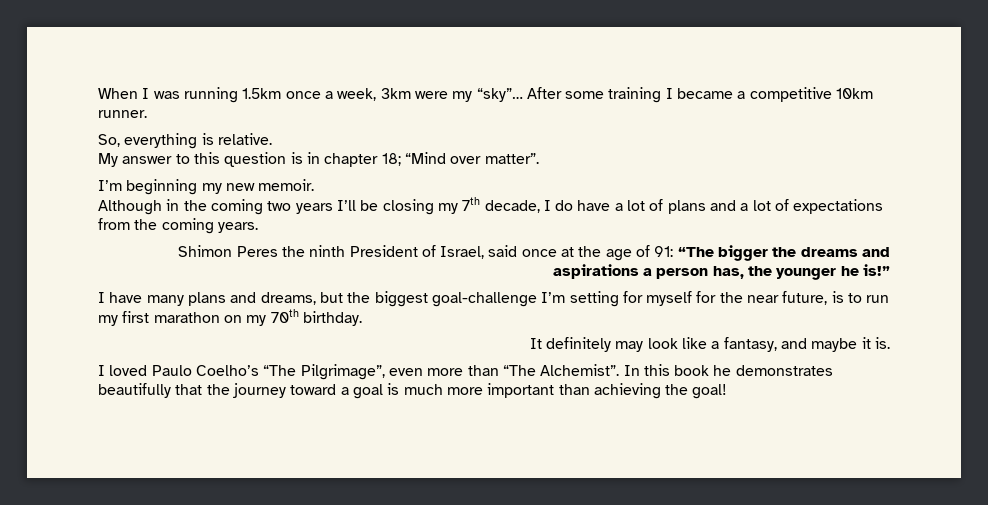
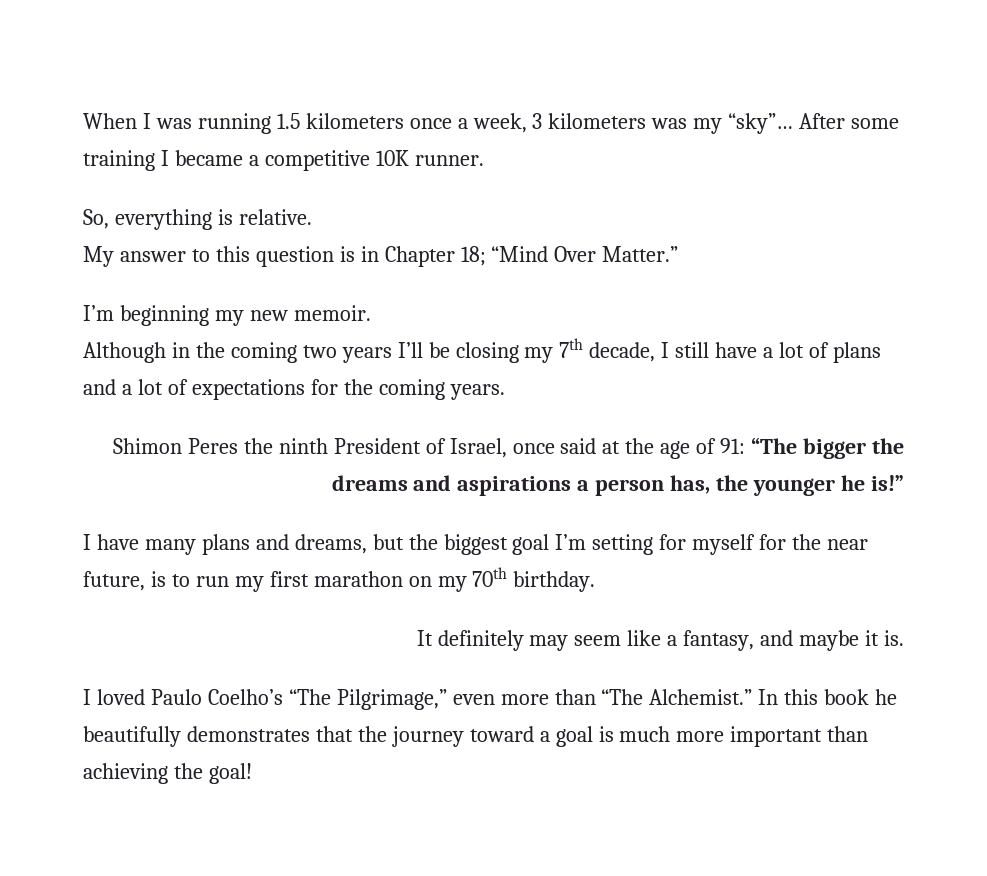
[242,88,282,99] 1.5km -> [276,113,404,129] 1.5 kilometers
[380,88,448,99] 3km were -> [532,113,688,129] 3 kilometers was
[836,88,874,99] 10km -> [375,150,409,166] 10K
[324,153,379,167] chapter -> [384,246,455,267] Chapter
[450,153,539,164] over matter”. -> [554,246,679,262] Over Matter.”
[555,200,574,211] do -> [675,342,710,358] still
[98,218,130,230] from -> [310,379,338,395] for
[488,245,557,257] said once -> [512,438,597,454] once said
[431,292,537,307] goal-challenge -> [512,534,550,555] goal
[647,338,678,349] look -> [574,635,622,646] seem
[300,364,385,380] Pilgrimage”, -> [336,689,447,710] Pilgrimage,”
[540,364,620,376] Alchemist”. -> [649,689,753,705] Alchemist.”
[735,365,833,376] [98,383,171,398] demonstrates beautifully -> [83,726,310,747] beautifully demonstrates

